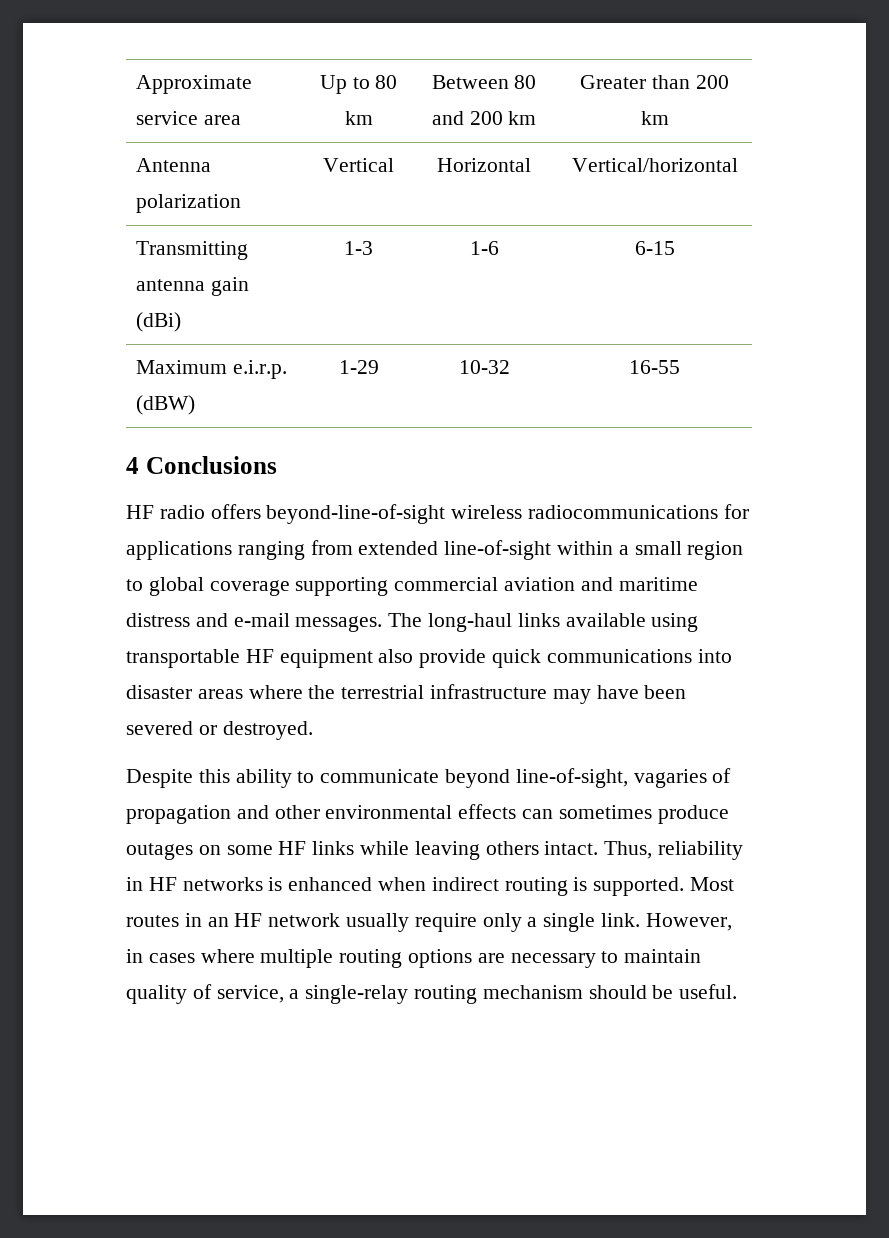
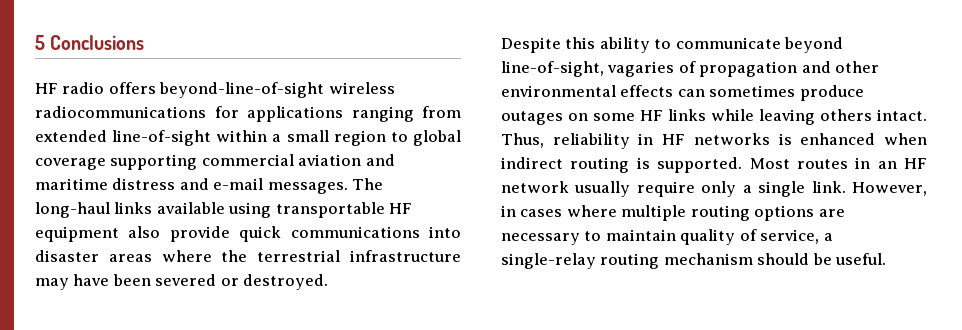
[136,75,253,94] [136,111,242,125] [319,75,398,94] [344,111,373,125] [431,75,537,89] [431,111,537,125] [580,75,729,89] [640,111,669,125] [136,158,212,172] [136,194,242,213] [323,158,394,172] [437,158,531,172] [571,158,738,172] [136,241,249,260] [136,277,250,296] [136,312,182,332] [344,241,373,255] [469,241,499,255] [634,241,675,255] [136,360,288,379] [136,395,196,415] [338,360,379,374] [458,360,510,374] [629,360,680,374] [126,457,139,474] Approximate service area | Up to 80 km | Between 80 and 200 km | Greater than 200 km // Antenna polarization | Vertical | Horizontal | Vertical/horizontal // Transmitting antenna gain (dBi) | 1-3 | 1-6 | 6-15 // Maximum e.i.r.p. (dBW) | 1-29 | 10-32 | 16-55 // 4 -> [35,35,45,50] 5

